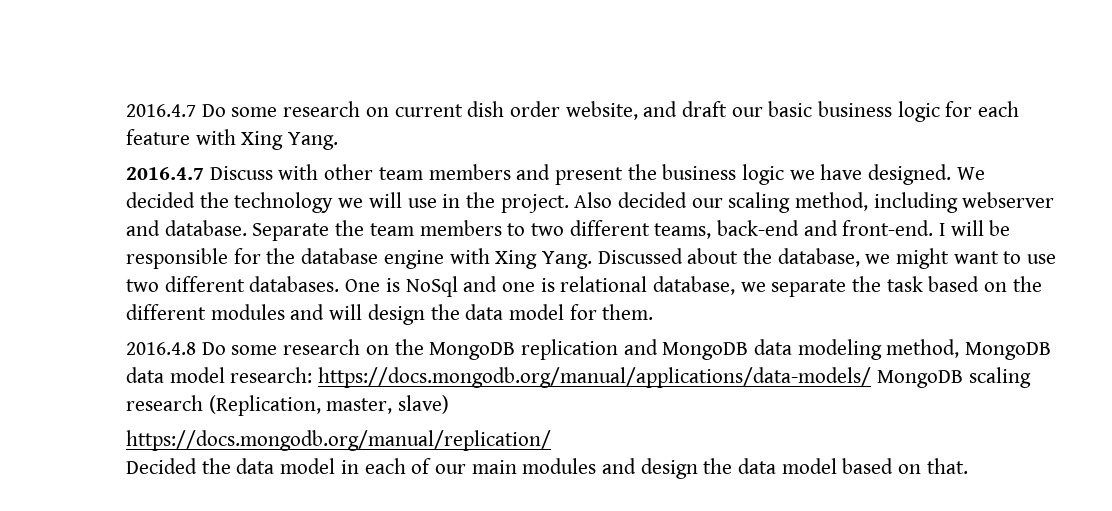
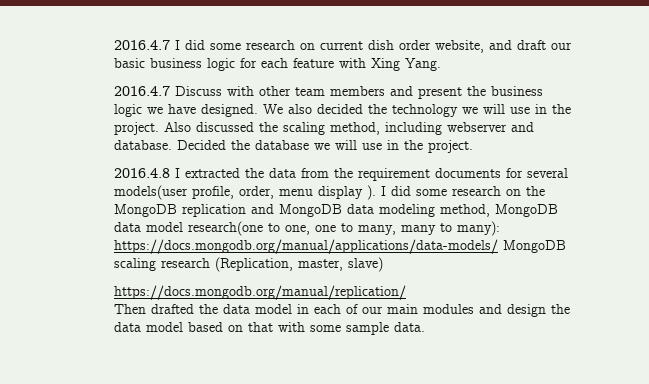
[126,104,226,117] 2016.4.7 Do -> [114,40,206,50] 2016.4.7 I did
(985, 173) none -> [288,104,313,114] also
[617,192,723,208] decided our -> [196,122,279,132] discussed the
[252,220,1011,241] [126,248,1056,269] [126,276,1042,297] [126,304,654,325] [126,342,226,355] Separate the team members to two different teams, back-end and front-end. I will be responsible for the database engine with Xing Yang. Discussed about the database, we might want to use two different databases. One is NoSql and one is relational database, we separate the task based on the different modules and will design the data model for them. // 2016.4.8 Do -> [177,140,474,153] [114,168,569,181] [114,185,412,200] Decided the database we will use in the project. // 2016.4.8 I extracted the data from the requirement documents for several models(user profile, order, menu display ). I did
[230,367,313,383] research: -> [188,221,501,236] research(one to one, one to many, many to many):
[126,458,198,474] Decided -> [114,304,195,314] Then drafted
[926,458,968,474] that. -> [248,322,426,335] that with some sample data.

